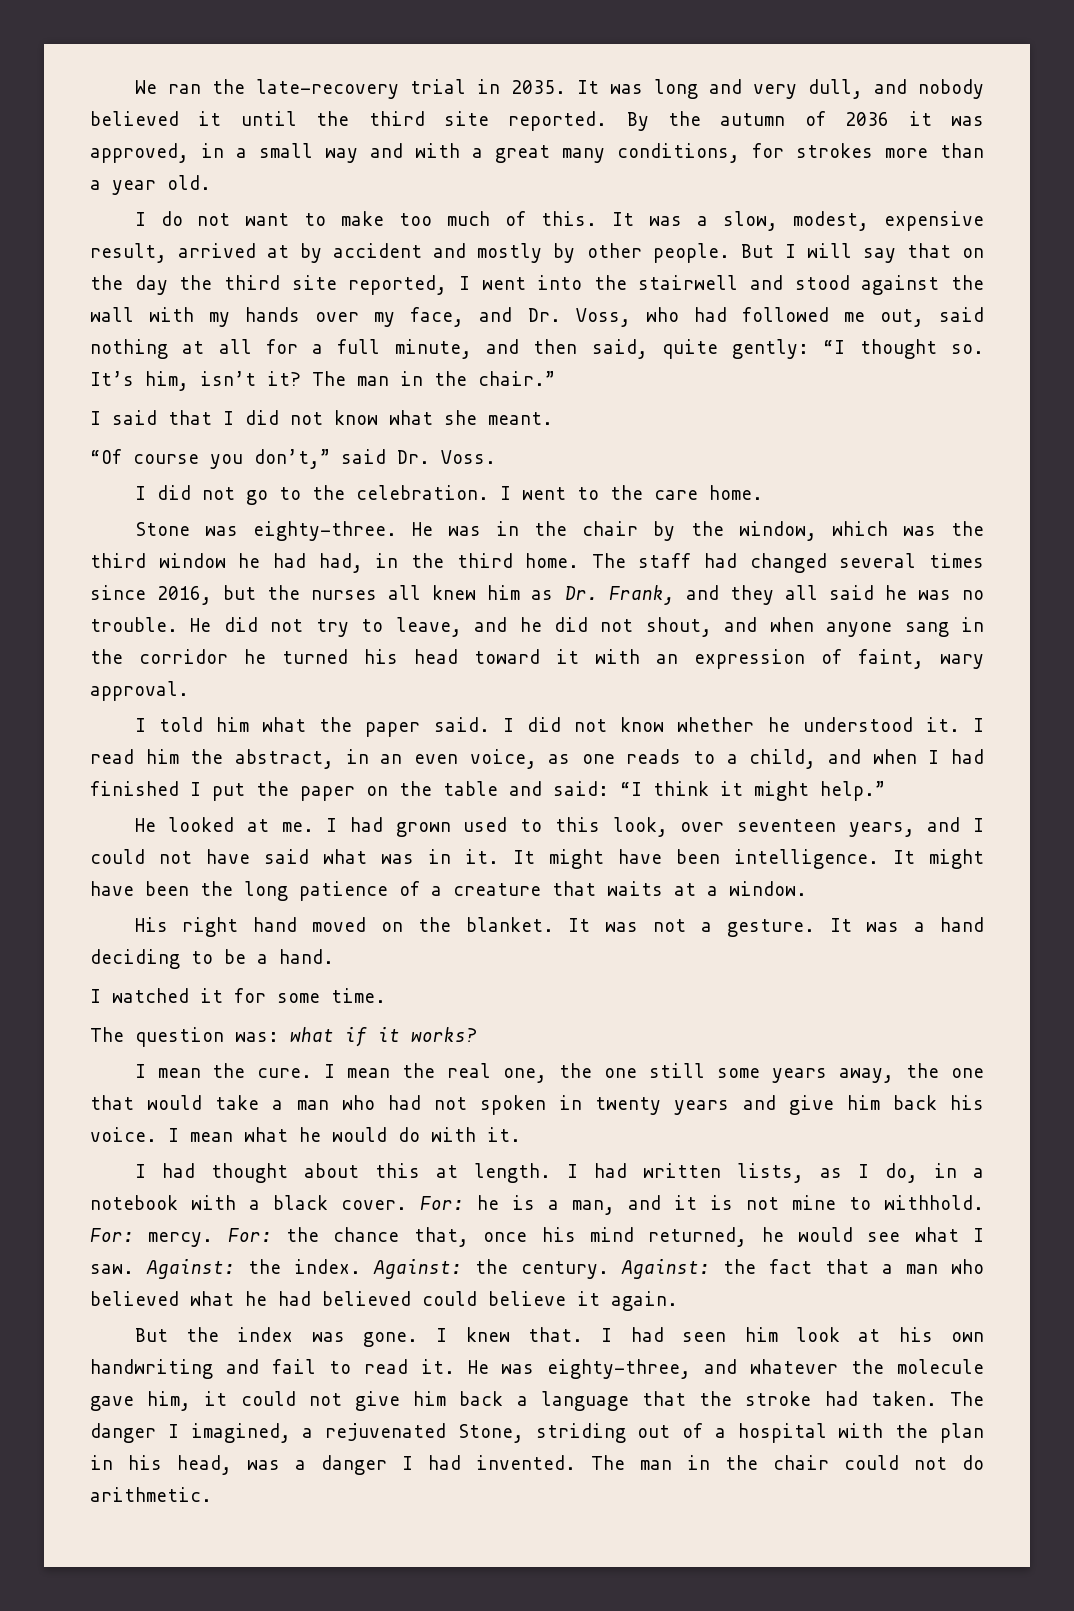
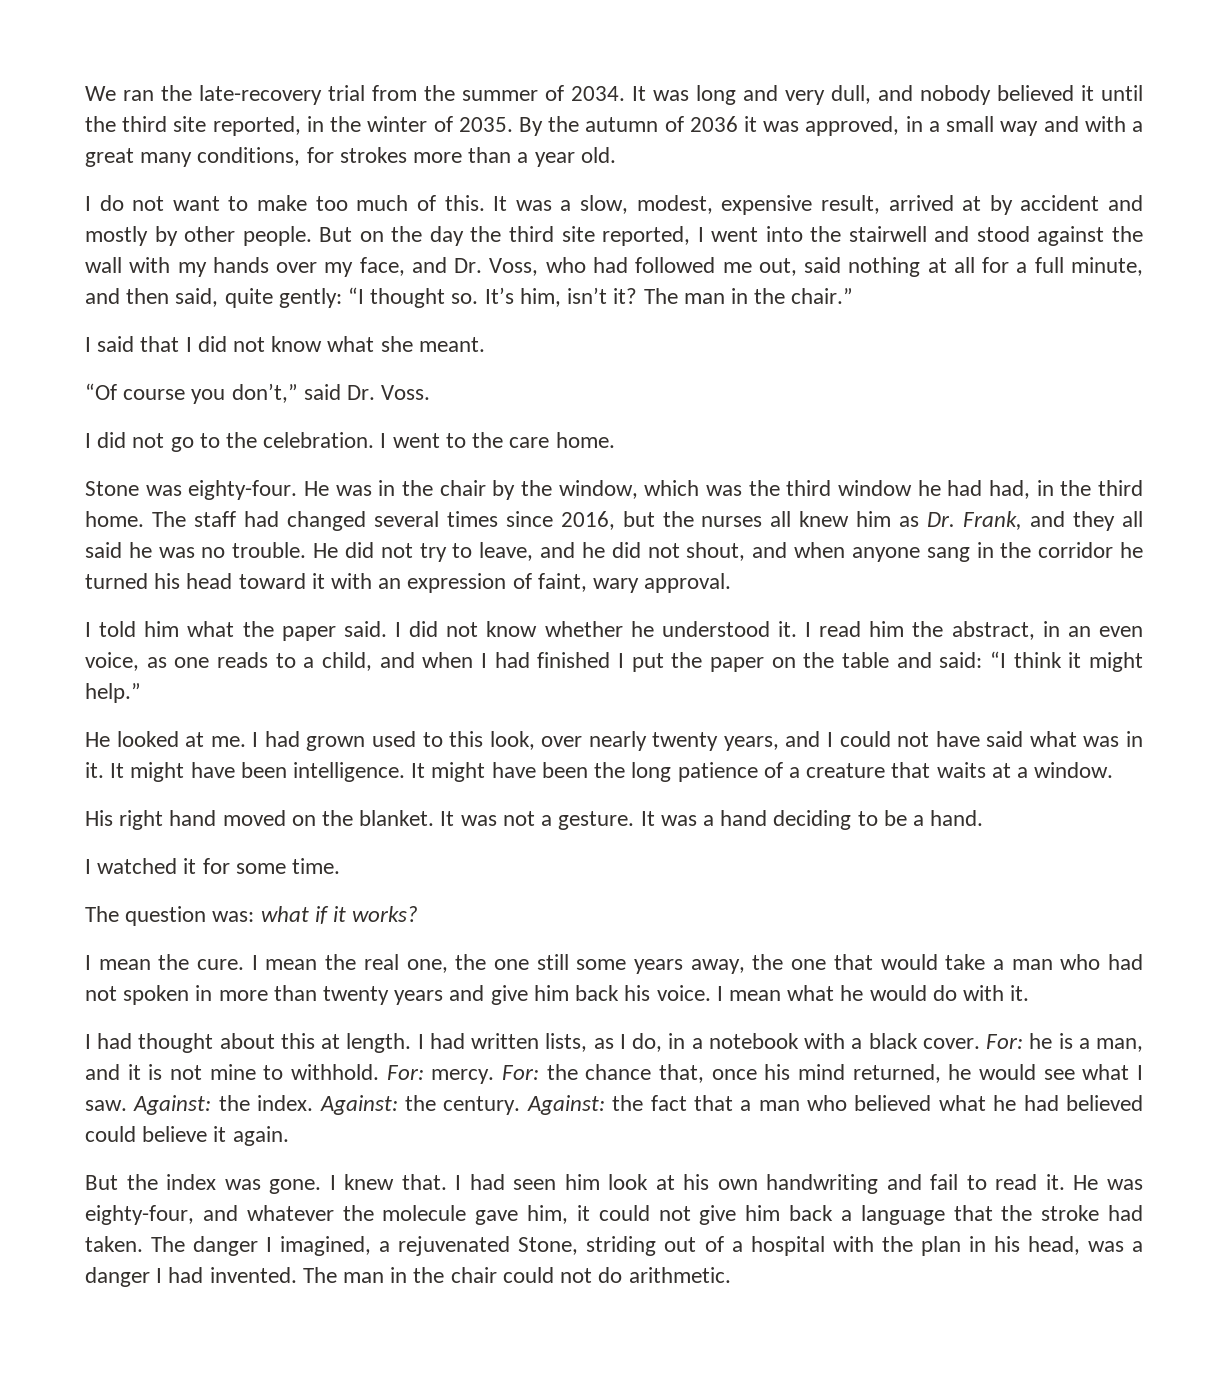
[476,79,566,94] in 2035. -> [372,85,625,101] from the summer of 2034.
[508,111,608,131] reported. -> [212,116,513,136] reported, in the winter of 2035.
[784,243,951,263] I will say that -> (353, 234) none
[252,521,397,541] eighty-three. -> [188,480,298,500] eighty-four.
[736,819,836,832] seventeen -> [588,731,719,751] nearly twenty
(583, 1102) none -> [218,985,317,1001] more than
[547,1359,692,1379] eighty-three, -> [85,1205,194,1225] eighty-four,

